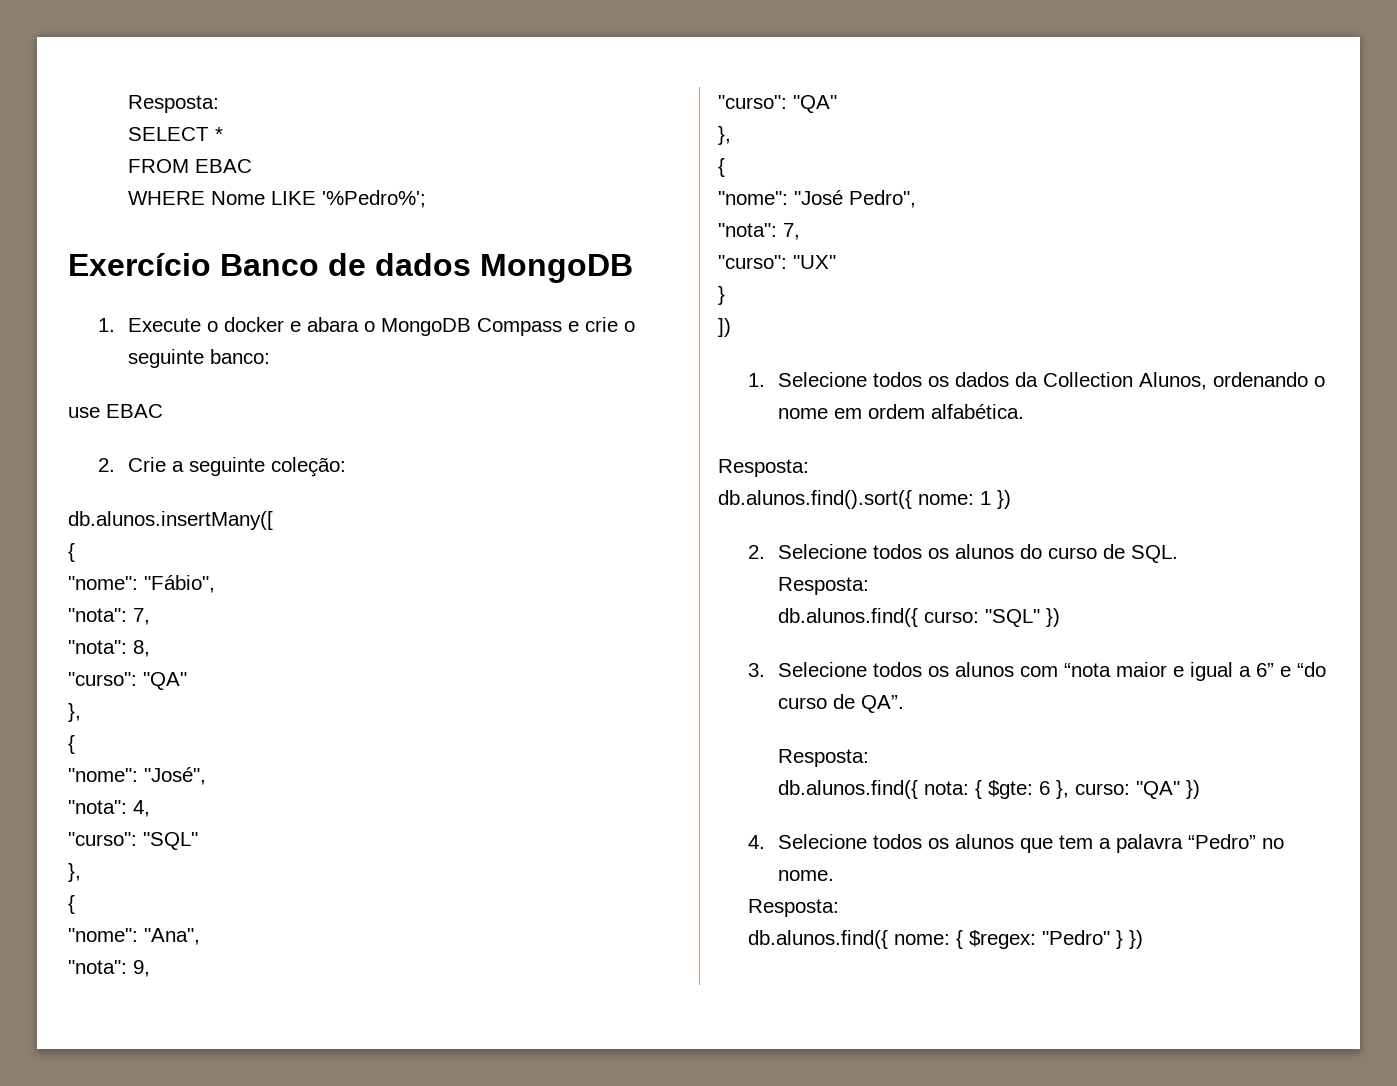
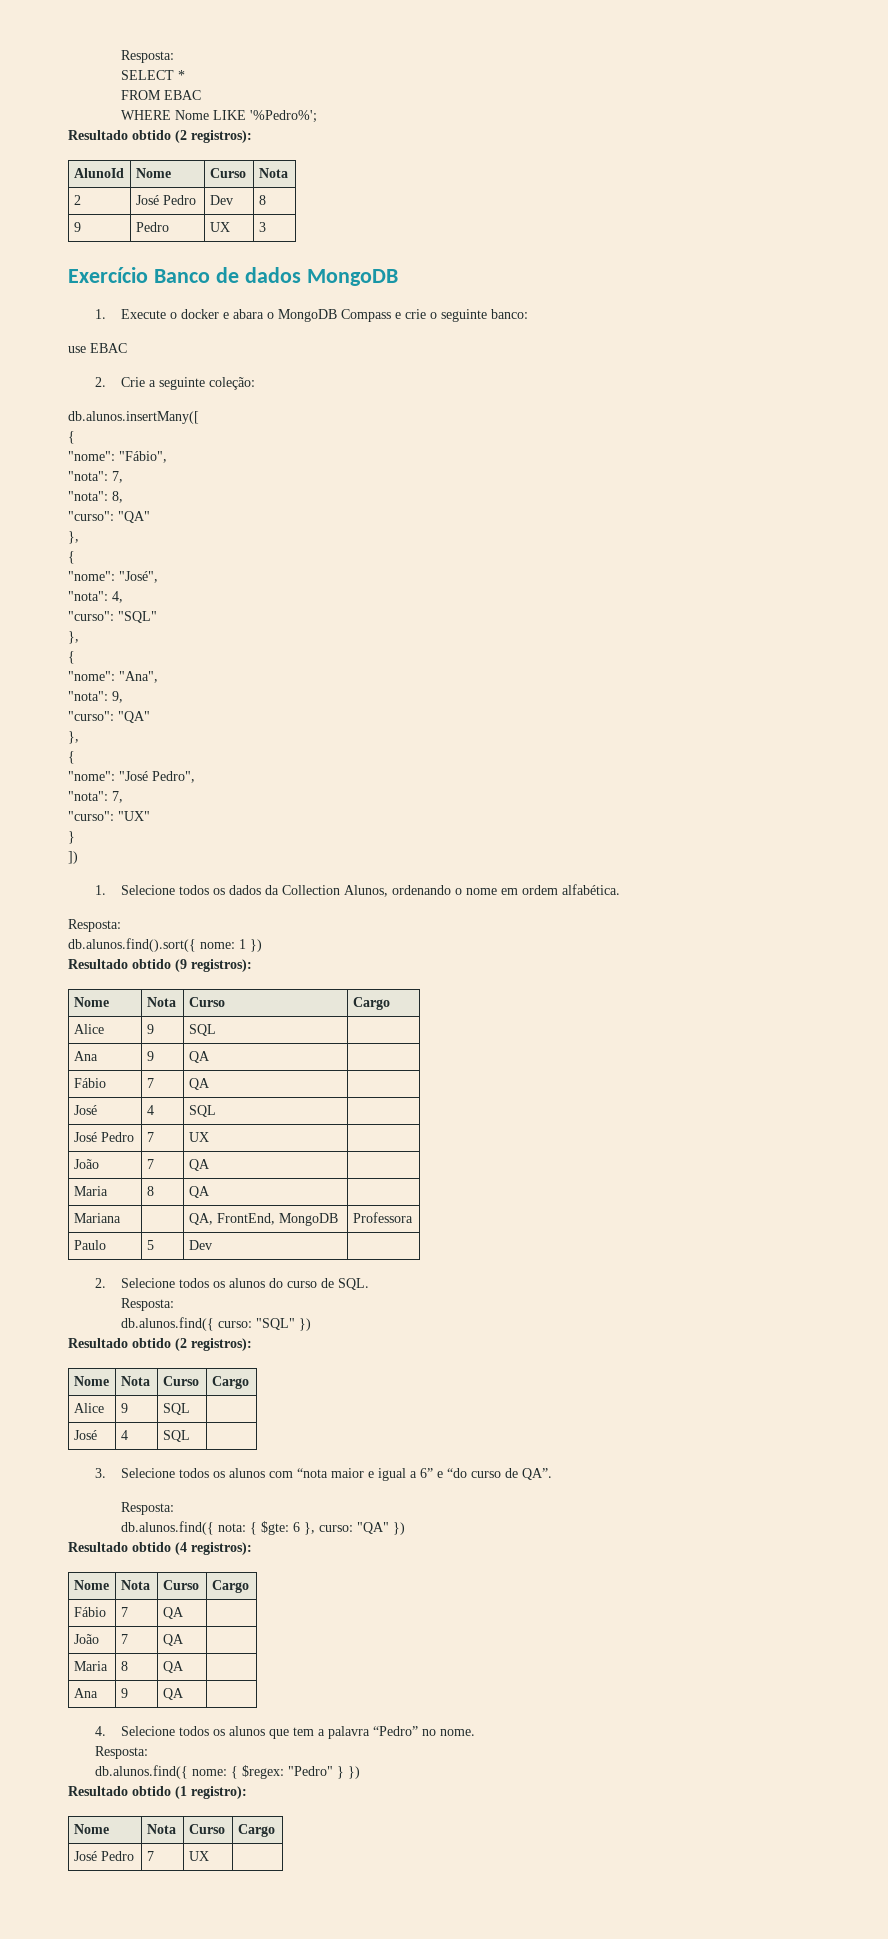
(427, 199) none -> [68,130,252,143] [73,168,124,178] [135,168,171,178] [209,168,246,178] [258,168,288,178] [73,195,81,205] [135,195,196,205] [209,195,233,205] [258,195,266,205] [73,222,81,232] [135,222,169,232] [209,222,230,232] [258,222,266,232] // Resultado obtido (2 registros): // AlunoId | Nome | Curso | Nota // 2 | José Pedro | Dev | 8 // 9 | Pedro | UX | 3
(1011, 499) none -> [68,959,252,972] [73,997,109,1007] [146,997,176,1007] [188,997,225,1007] [352,997,390,1010] [73,1024,104,1034] [146,1024,154,1034] [188,1024,216,1036] [73,1051,98,1061] [146,1051,154,1061] [188,1051,210,1063] [73,1078,106,1088] [146,1078,154,1088] [188,1078,210,1090] [73,1105,97,1115] [146,1105,154,1115] [188,1105,216,1117] [73,1132,134,1142] [146,1132,154,1142] [188,1132,209,1142] [73,1159,99,1169] [146,1159,154,1169] [188,1159,210,1171] [73,1186,108,1196] [146,1186,154,1196] [188,1186,210,1198] [73,1213,121,1223] [188,1213,338,1226] [352,1212,413,1223] [73,1240,106,1250] [146,1240,154,1250] [188,1240,212,1250] // Resultado obtido (9 registros): // Nome | Nota | Curso | Cargo // Alice | 9 | SQL | // Ana | 9 | QA | // Fábio | 7 | QA | // José | 4 | SQL | // José Pedro | 7 | UX | // João | 7 | QA | // Maria | 8 | QA | // Mariana | | QA, FrontEnd, MongoDB | Professora // Paulo | 5 | Dev |
(1061, 617) none -> [68,1338,252,1351] [73,1376,109,1386] [120,1376,150,1386] [162,1376,199,1386] [211,1376,249,1389] [73,1403,104,1413] [120,1403,128,1413] [162,1403,190,1415] [73,1430,97,1440] [120,1430,128,1440] [162,1430,190,1442] // Resultado obtido (2 registros): // Nome | Nota | Curso | Cargo // Alice | 9 | SQL | // José | 4 | SQL |
(1201, 789) none -> [68,1542,252,1555] [73,1580,109,1590] [120,1580,150,1590] [162,1580,199,1590] [211,1580,249,1593] [73,1607,106,1617] [120,1607,128,1617] [162,1607,184,1619] [73,1634,99,1644] [120,1634,128,1644] [162,1634,184,1646] [73,1661,108,1671] [120,1661,128,1671] [162,1661,184,1673] [73,1688,98,1698] [120,1688,128,1698] [162,1688,184,1700] // Resultado obtido (4 registros): // Nome | Nota | Curso | Cargo // Fábio | 7 | QA | // João | 7 | QA | // Maria | 8 | QA | // Ana | 9 | QA |
(1144, 939) none -> [68,1786,247,1799] [73,1824,109,1834] [146,1824,176,1834] [188,1824,225,1834] [237,1824,275,1837] [73,1851,134,1861] [146,1851,154,1861] [188,1851,209,1861] // Resultado obtido (1 registro): // Nome | Nota | Curso | Cargo // José Pedro | 7 | UX |

